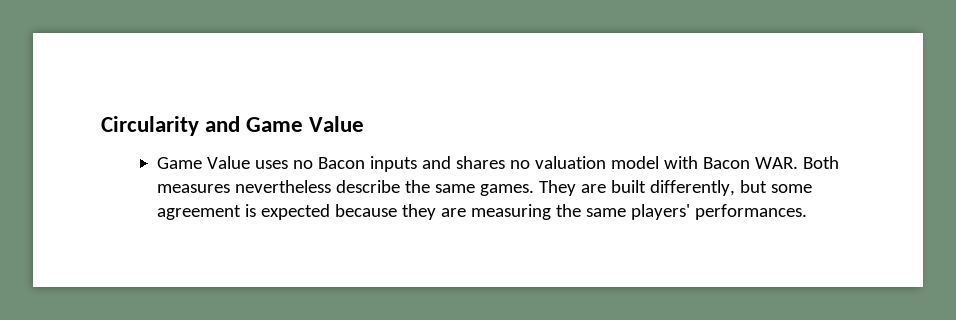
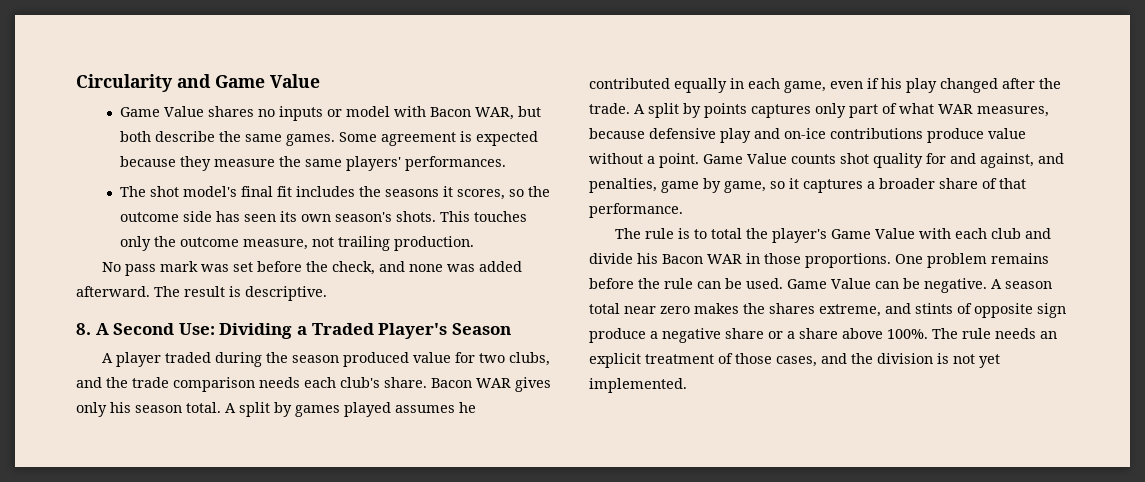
[255,156,839,172] [157,180,812,196] uses no Bacon inputs and shares no valuation model with Bacon WAR. Both measures nevertheless describe the same games. They are built differently, but some -> [207,106,541,121] [119,131,377,146] shares no inputs or model with Bacon WAR, but both describe the same games. Some
[441,204,552,220] are measuring -> [213,159,275,167] measure
(807, 212) none -> [119,186,550,200] [119,211,527,222] [119,236,474,251] [101,261,522,276] [76,286,327,301] [76,323,511,339] [101,352,550,367] [76,377,551,392] [76,402,476,417] [589,78,1061,93] [589,103,1049,118] [589,128,1026,143] [589,153,1064,168] [589,178,1026,193] [589,203,683,218] [614,228,1051,243] [589,253,1049,268] [589,278,1052,293] [589,303,1066,318] [589,328,1057,343] [589,353,1000,368] [589,378,687,393] // The shot model's final fit includes the seasons it scores, so the outcome side has seen its own season's shots. This touches only the outcome measure, not trailing production. // No pass mark was set before the check, and none was added afterward. The result is descriptive. // 8. A Second Use: Dividing a Traded Player's Season // A player traded during the season produced value for two clubs, and the trade comparison needs each club's share. Bacon WAR gives only his season total. A split by games played assumes he contributed equally in each game, even if his play changed after the trade. A split by points captures only part of what WAR measures, because defensive play and on-ice contributions produce value without a point. Game Value counts shot quality for and against, and penalties, game by game, so it captures a broader share of that performance. // The rule is to total the player's Game Value with each club and divide his Bacon WAR in those proportions. One problem remains before the rule can be used. Game Value can be negative. A season total near zero makes the shares extreme, and stints of opposite sign produce a negative share or a share above 100%. The rule needs an explicit treatment of those cases, and the division is not yet implemented.

